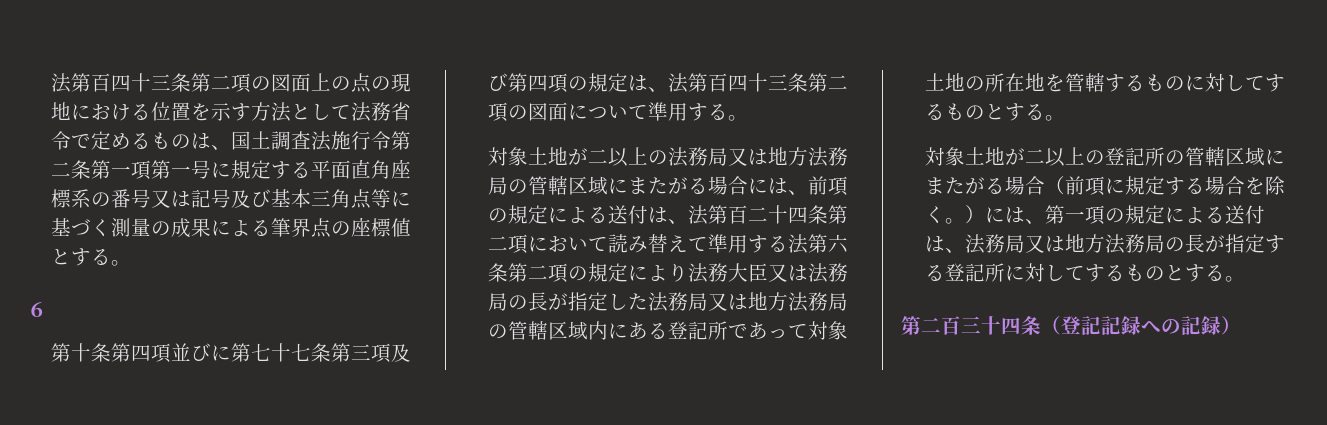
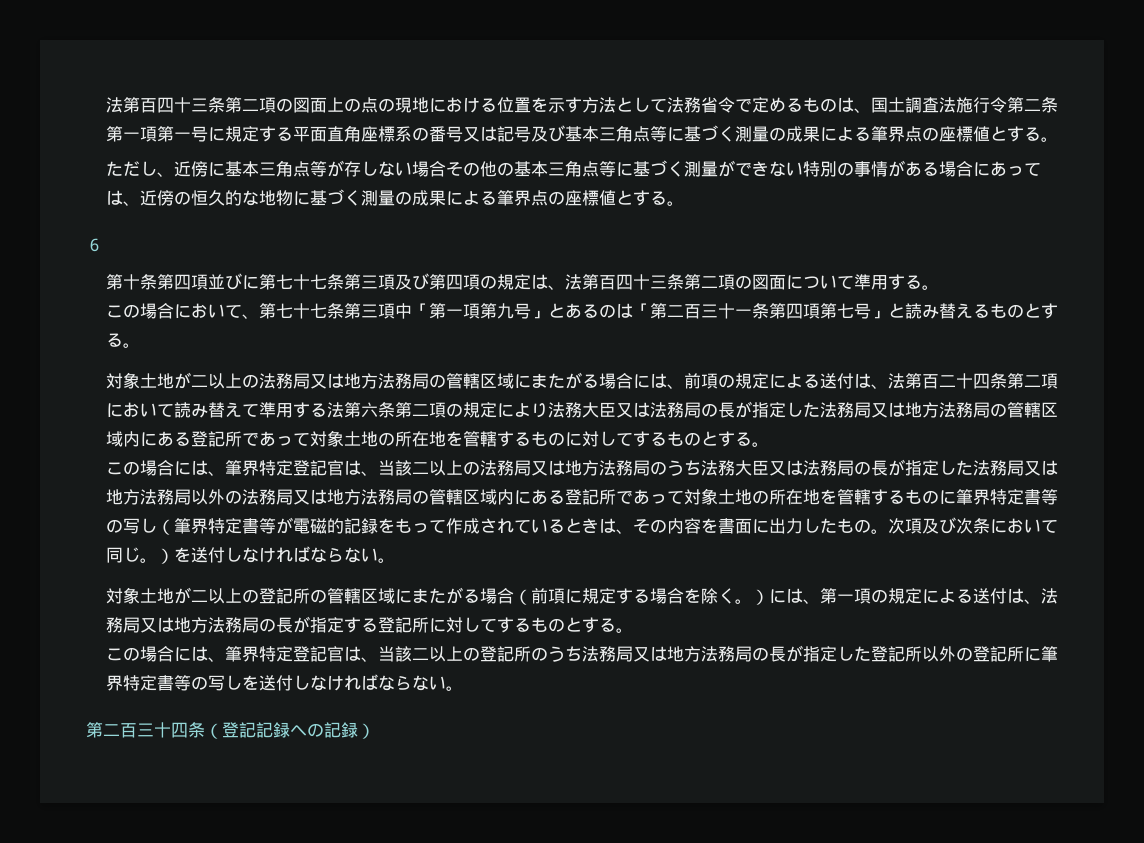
(131, 263) none -> [105,160,1041,177] [105,189,684,206] // ただし、近傍に基本三角点等が存しない場合その他の基本三角点等に基づく測量ができない特別の事情がある場合にあっては、近傍の恒久的な地物に基づく測量の成果による筆界点の座標値とする。
(748, 118) none -> [105,303,1058,319] [105,333,140,348] // この場合において、第七十七条第三項中「第一項第九号」とあるのは「第二百三十一条第四項第七号」と読み替えるものとする。
(1065, 118) none -> [105,459,1058,476] [105,488,1058,505] [105,517,1058,535] [105,546,395,564] // この場合には、筆界特定登記官は、当該二以上の法務局又は地方法務局のうち法務大臣又は法務局の長が指定した法務局又は地方法務局以外の法務局又は地方法務局の管轄区域内にある登記所であって対象土地の所在地を管轄するものに筆界特定書等の写し（筆界特定書等が電磁的記録をもって作成されているときは、その内容を書面に出力したもの。次項及び次条において同じ。）を送付しなければならない。
(1245, 279) none -> [105,645,1058,662] [105,674,463,691] // この場合には、筆界特定登記官は、当該二以上の登記所のうち法務局又は地方法務局の長が指定した登記所以外の登記所に筆界特定書等の写しを送付しなければならない。

